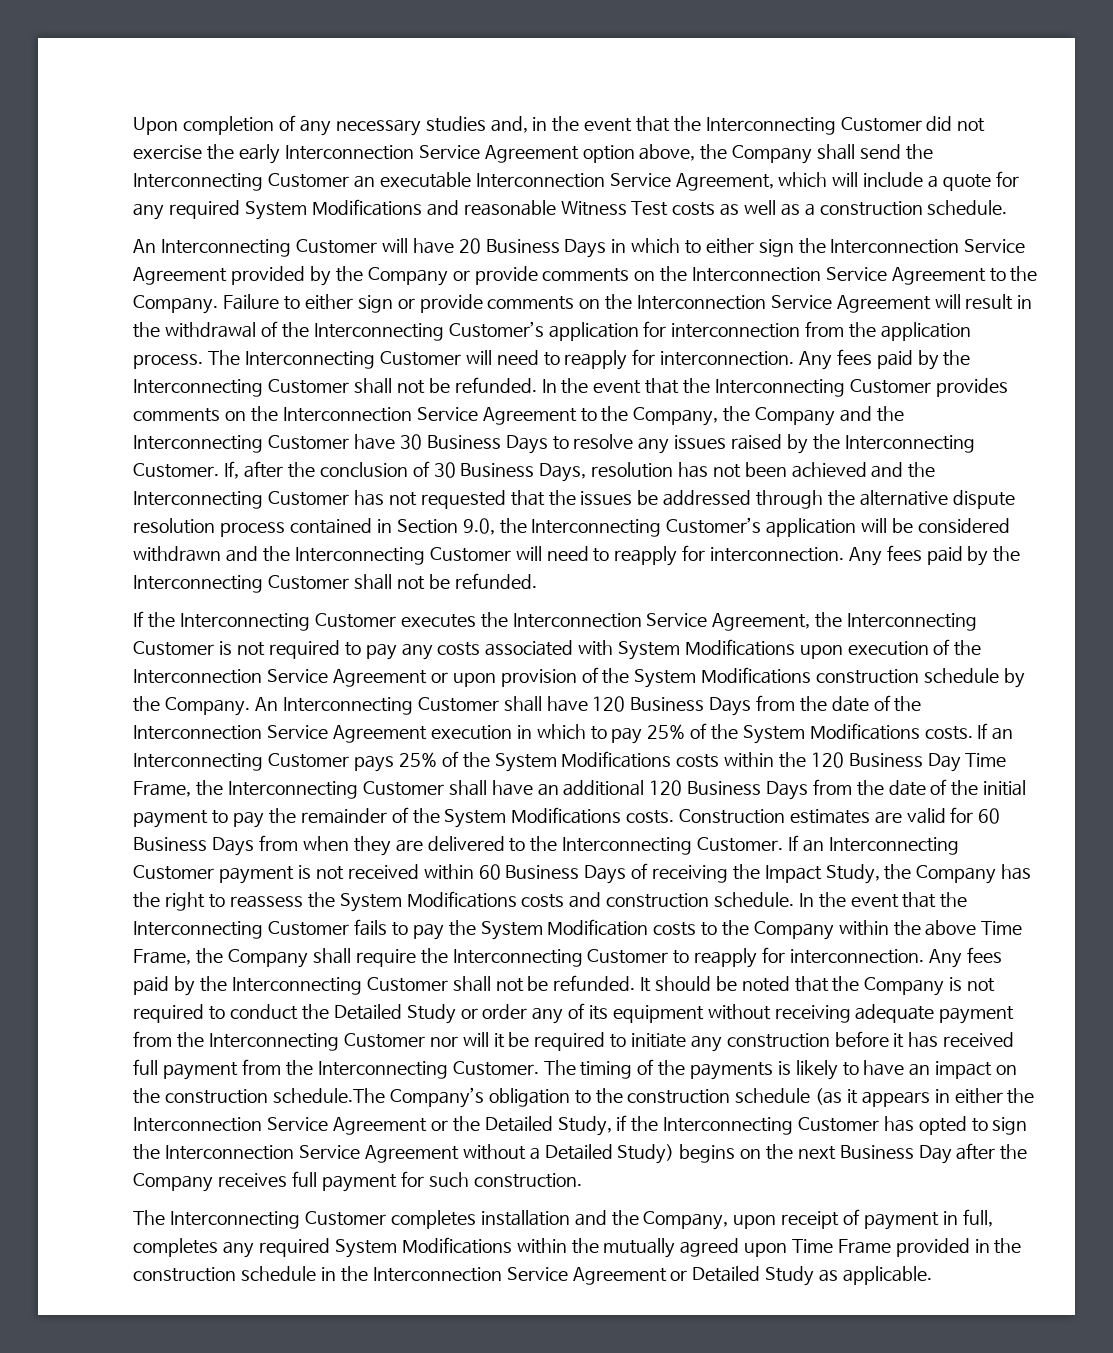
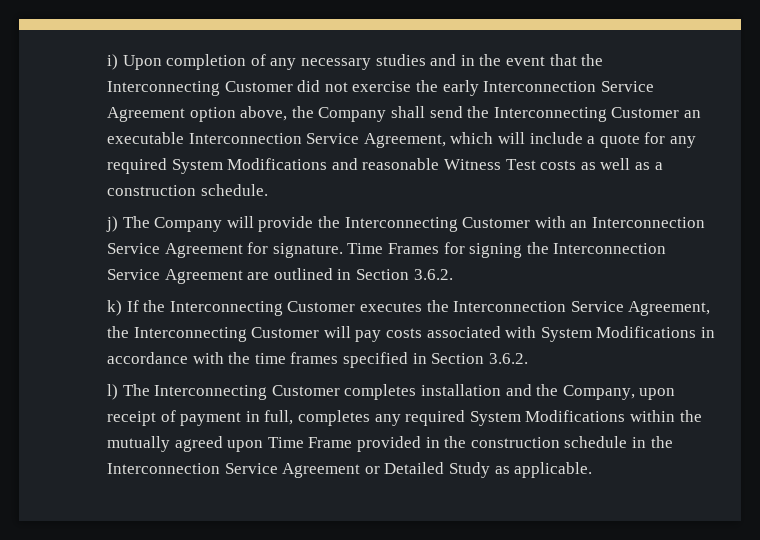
(133, 126) none -> [107,54,119,70] i)
[490,116,528,133] and, -> [430,54,457,66] and
[133,238,1026,258] [133,266,1038,286] [133,294,1033,314] [133,321,971,341] [133,349,971,370] [133,377,1008,397] [133,406,904,426] [133,434,975,454] [133,461,936,482] [133,490,1015,509] [133,517,1010,537] [133,545,1021,566] [133,573,537,593] An Interconnecting Customer will have 20 Business Days in which to either sign the Interconnection Service Agreement provided by the Company or provide comments on the Interconnection Service Agreement to the Company. Failure to either sign or provide comments on the Interconnection Service Agreement will result in the withdrawal of the Interconnecting Customer’s application for interconnection from the application process. The Interconnecting Customer will need to reapply for interconnection. Any fees paid by the Interconnecting Customer shall not be refunded. In the event that the Interconnecting Customer provides comments on the Interconnection Service Agreement to the Company, the Company and the Interconnecting Customer have 30 Business Days to resolve any issues raised by the Interconnecting Customer. If, after the conclusion of 30 Business Days, resolution has not been achieved and the Interconnecting Customer has not requested that the issues be addressed through the alternative dispute resolution process contained in Section 9.0, the Interconnecting Customer’s application will be considered withdrawn and the Interconnecting Customer will need to reapply for interconnection. Any fees paid by the Interconnecting Customer shall not be refunded. // -> [106,216,705,232] [107,242,667,258] [107,268,453,284] [107,300,123,316] j) The Company will provide the Interconnecting Customer with an Interconnection Service Agreement for signature. Time Frames for signing the Interconnection Service Agreement are outlined in Section 3.6.2. // k)
[219,640,433,660] is not required to pay any -> [323,326,382,342] will pay
[799,639,982,659] [133,667,1025,688] [133,695,922,716] [133,723,1014,744] [133,751,1007,772] [133,779,1027,800] [133,807,1001,828] [133,835,959,856] [133,863,1032,884] [133,891,968,912] [133,919,1023,940] [133,947,1002,968] [133,975,996,996] [133,1003,1015,1024] [133,1031,1015,1052] [133,1059,1018,1080] [133,1087,1035,1108] [133,1115,1028,1136] [133,1143,1028,1164] [133,1171,582,1192] upon execution of the Interconnection Service Agreement or upon provision of the System Modifications construction schedule by the Company. An Interconnecting Customer shall have 120 Business Days from the date of the Interconnection Service Agreement execution in which to pay 25% of the System Modifications costs. If an Interconnecting Customer pays 25% of the System Modifications costs within the 120 Business Day Time Frame, the Interconnecting Customer shall have an additional 120 Business Days from the date of the initial payment to pay the remainder of the System Modifications costs. Construction estimates are valid for 60 Business Days from when they are delivered to the Interconnecting Customer. If an Interconnecting Customer payment is not received within 60 Business Days of receiving the Impact Study, the Company has the right to reassess the System Modifications costs and construction schedule. In the event that the Interconnecting Customer fails to pay the System Modification costs to the Company within the above Time Frame, the Company shall require the Interconnecting Customer to reapply for interconnection. Any fees paid by the Interconnecting Customer shall not be refunded. It should be noted that the Company is not required to conduct the Detailed Study or order any of its equipment without receiving adequate payment from the Interconnecting Customer nor will it be required to initiate any construction before it has received full payment from the Interconnecting Customer. The timing of the payments is likely to have an impact on the construction schedule.The Company’s obligation to the construction schedule (as it appears in either the Interconnection Service Agreement or the Detailed Study, if the Interconnecting Customer has opted to sign the Interconnection Service Agreement without a Detailed Study) begins on the next Business Day after the Company receives full payment for such construction. // -> [700,327,715,338] [107,352,528,368] [107,384,119,400] in accordance with the time frames specified in Section 3.6.2. // l)

